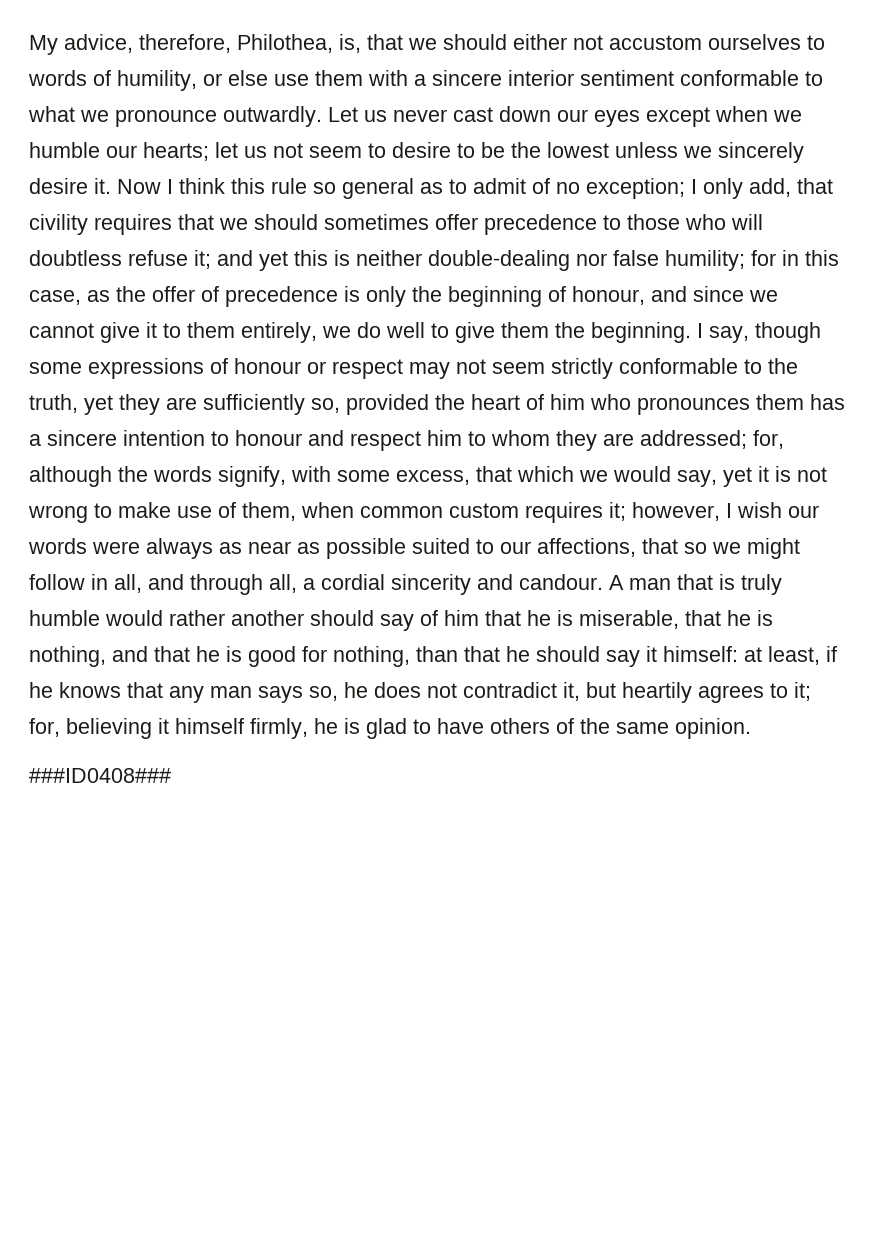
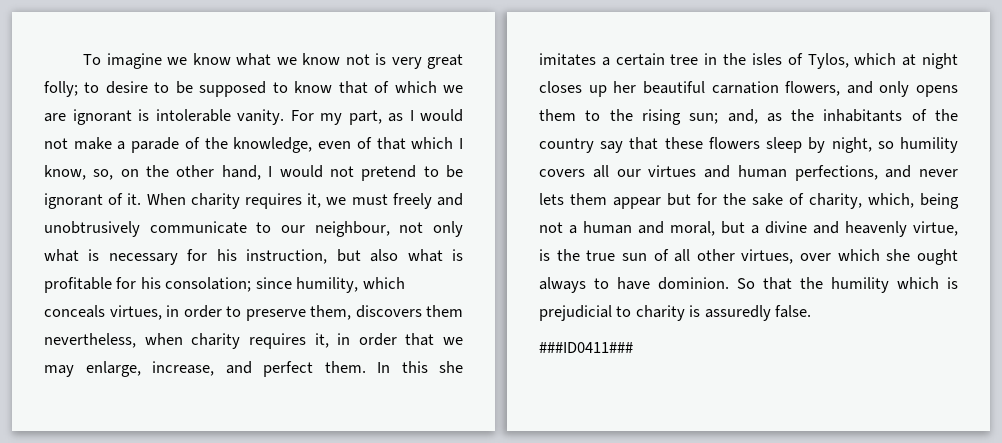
[29,34,825,55] [28,70,823,91] [28,106,802,127] [29,142,804,163] [29,178,833,199] [29,214,763,235] [29,250,839,271] [29,286,778,307] [29,322,821,343] [29,358,798,379] [29,394,845,415] [29,430,784,451] [29,466,827,487] [28,502,819,523] [28,538,800,559] [29,574,782,595] [29,610,773,631] [29,646,837,667] [29,682,811,703] [29,718,751,739] [29,768,171,783] My advice, therefore, Philothea, is, that we should either not accustom ourselves to words of humility, or else use them with a sincere interior sentiment conformable to what we pronounce outwardly. Let us never cast down our eyes except when we humble our hearts; let us not seem to desire to be the lowest unless we sincerely desire it. Now I think this rule so general as to admit of no exception; I only add, that civility requires that we should sometimes offer precedence to those who will doubtless refuse it; and yet this is neither double-dealing nor false humility; for in this case, as the offer of precedence is only the beginning of honour, and since we cannot give it to them entirely, we do well to give them the beginning. I say, though some expressions of honour or respect may not seem strictly conformable to the truth, yet they are sufficiently so, provided the heart of him who pronounces them has a sincere intention to honour and respect him to whom they are addressed; for, although the words signify, with some excess, that which we would say, yet it is not wrong to make use of them, when common custom requires it; however, I wish our words were always as near as possible suited to our affections, that so we might follow in all, and through all, a cordial sincerity and candour. A man that is truly humble would rather another should say of him that he is miserable, that he is nothing, and that he is good for nothing, than that he should say it himself: at least, if he knows that any man says so, he does not contradict it, but heartily agrees to it; for, believing it himself firmly, he is glad to have others of the same opinion. // ###ID0408### -> [83,53,463,69] [44,81,463,97] [44,109,463,125] [44,137,464,153] [44,165,464,181] [44,193,463,209] [44,221,464,237] [44,249,464,265] [44,277,405,293] [44,305,463,321] [44,333,463,349] [44,361,463,377] [539,53,958,69] [539,81,958,97] [539,109,958,125] [539,137,958,153] [539,165,958,181] [539,193,959,209] [539,221,958,237] [539,249,958,265] [539,277,958,293] [539,305,812,321] [539,342,633,353] To imagine we know what we know not is very great folly; to desire to be supposed to know that of which we are ignorant is intolerable vanity. For my part, as I would not make a parade of the knowledge, even of that which I know, so, on the other hand, I would not pretend to be ignorant of it. When charity requires it, we must freely and unobtrusively communicate to our neighbour, not only what is necessary for his instruction, but also what is profitable for his consolation; since humility, which conceals virtues, in order to preserve them, discovers them nevertheless, when charity requires it, in order that we may enlarge, increase, and perfect them. In this she imitates a certain tree in the isles of Tylos, which at night closes up her beautiful carnation flowers, and only opens them to the rising sun; and, as the inhabitants of the country say that these flowers sleep by night, so humility covers all our virtues and human perfections, and never lets them appear but for the sake of charity, which, being not a human and moral, but a divine and heavenly virtue, is the true sun of all other virtues, over which she ought always to have dominion. So that the humility which is prejudicial to charity is assuredly false. // ###ID0411###

